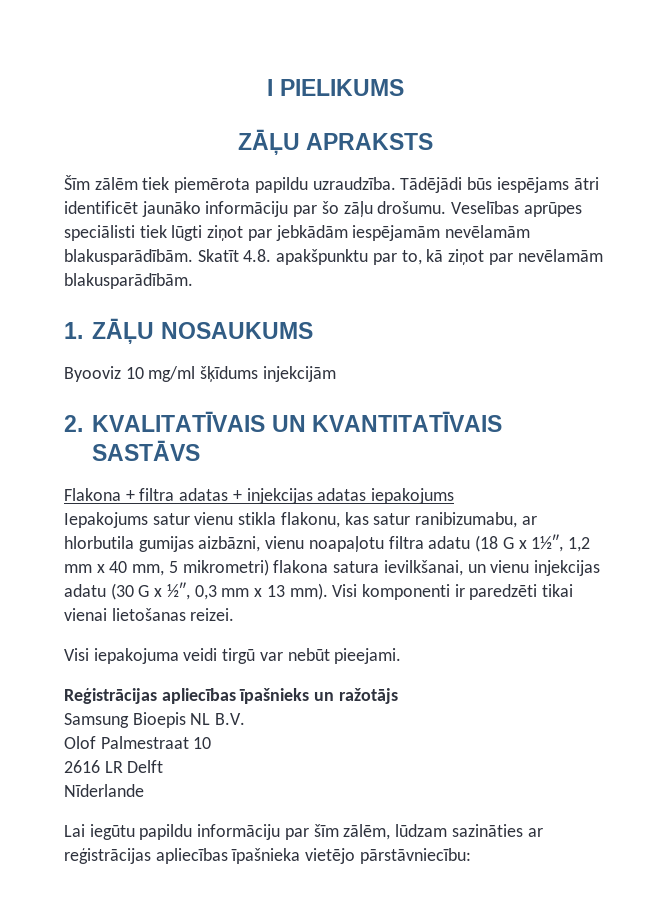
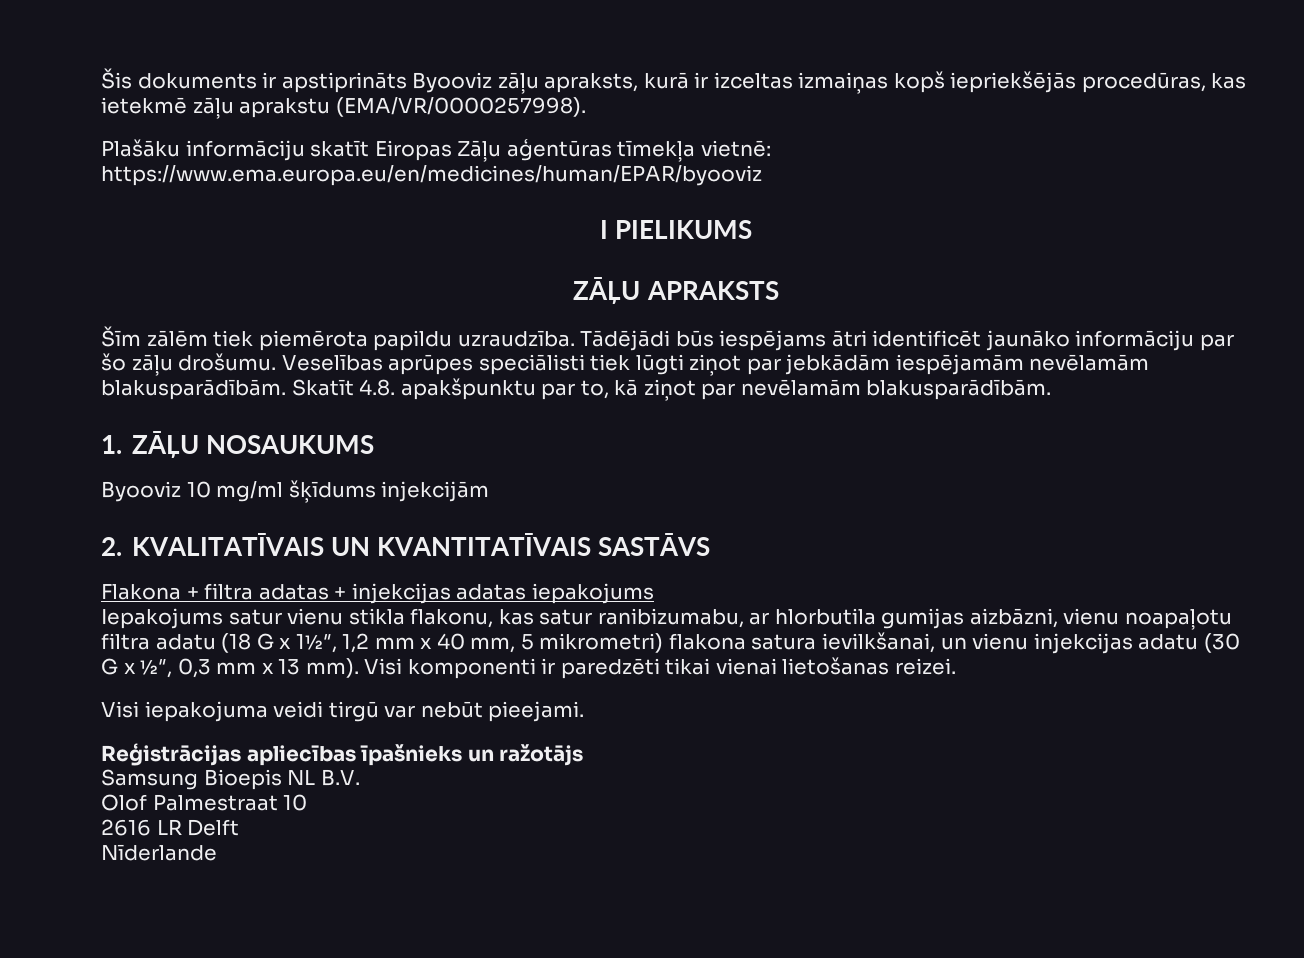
(267, 87) none -> [101,68,1247,94] [101,97,586,119] [101,139,771,162] [101,165,762,186] Šis dokuments ir apstiprināts Byooviz zāļu apraksts, kurā ir izceltas izmaiņas kopš iepriekšējās procedūras, kas ietekmē zāļu aprakstu (EMA/VR/0000257998). // Plašāku informāciju skatīt Eiropas Zāļu aģentūras tīmekļa vietnē: https://www.ema.europa.eu/en/medicines/human/EPAR/byooviz //
[64,824,543,840] [64,848,471,864] // Lai iegūtu papildu informāciju par šīm zālēm, lūdzam sazināties ar reģistrācijas apliecības īpašnieka vietējo pārstāvniecību: -> (217, 852) none

